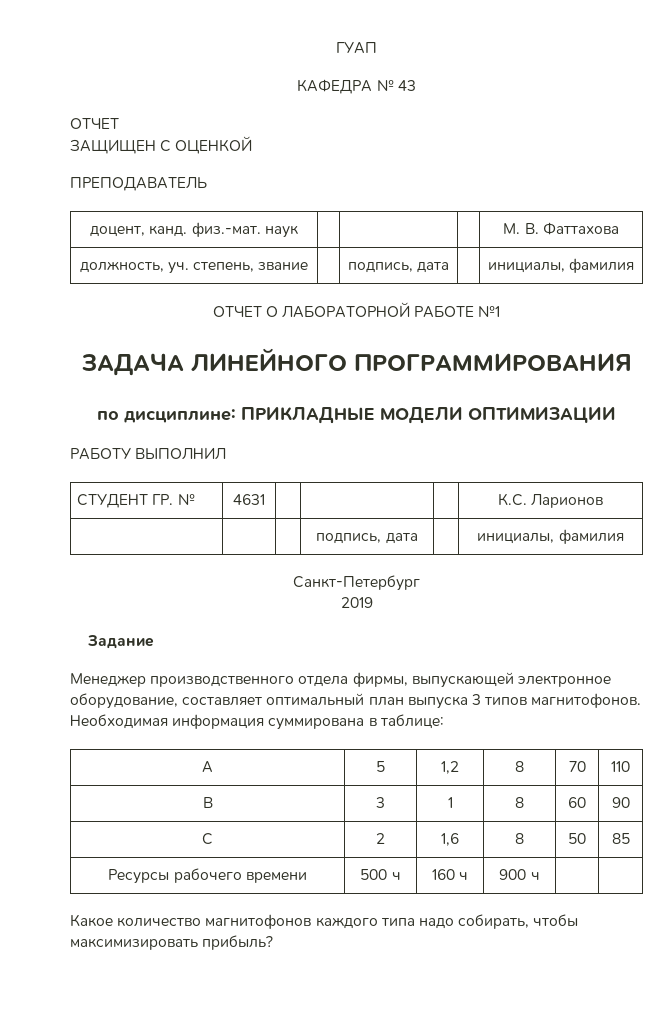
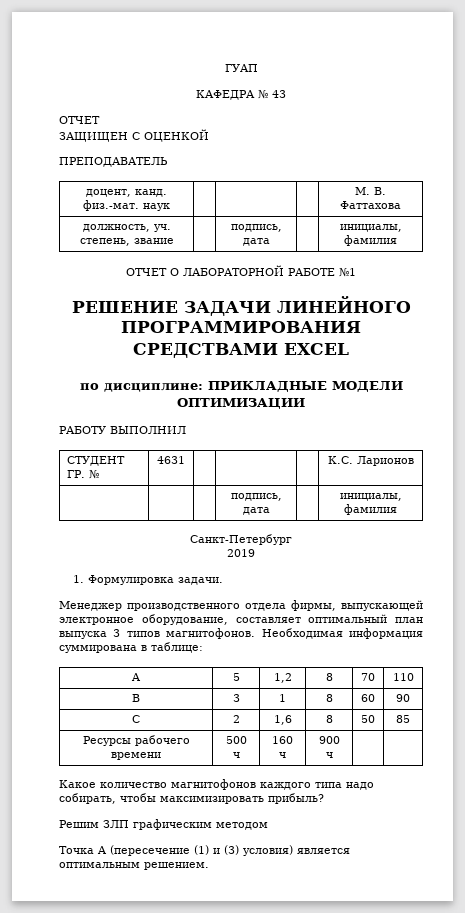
[80,353,184,376] ЗАДАЧА -> [71,301,271,316] РЕШЕНИЕ ЗАДАЧИ
(632, 363) none -> [133,343,349,358] СРЕДСТВАМИ EXCEL
[87,635,155,649] Задание -> [72,575,223,585] 1. Формулировка задачи.
(274, 942) none -> [59,819,268,830] [59,845,350,856] [59,862,209,870] // Решим ЗЛП графическим методом // Точка A (пересечение (1) и (3) условия) является оптимальным решением.

